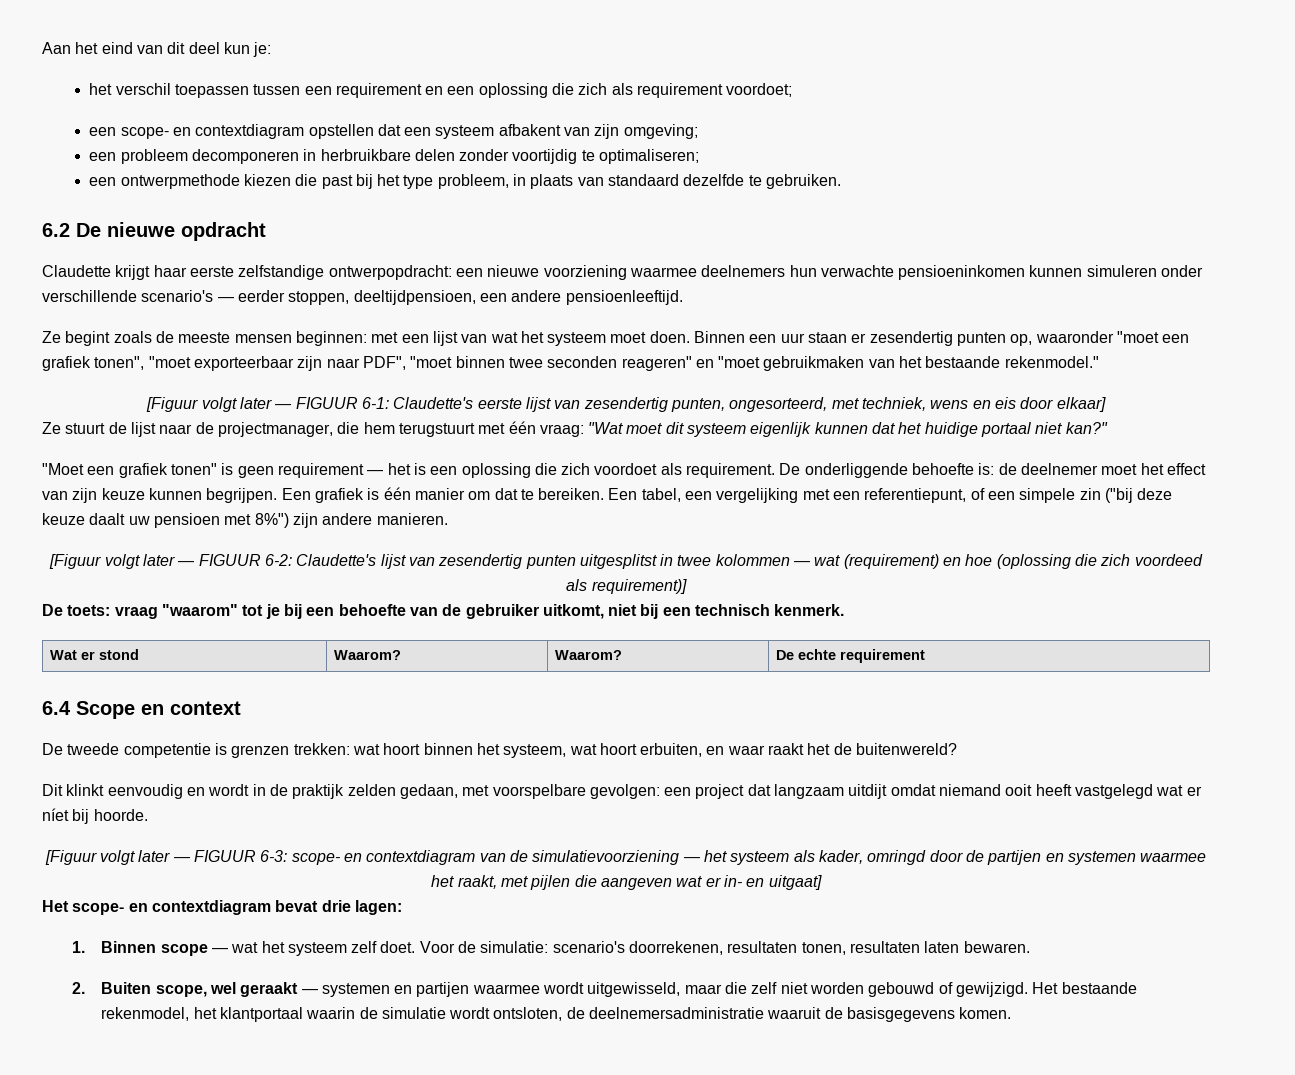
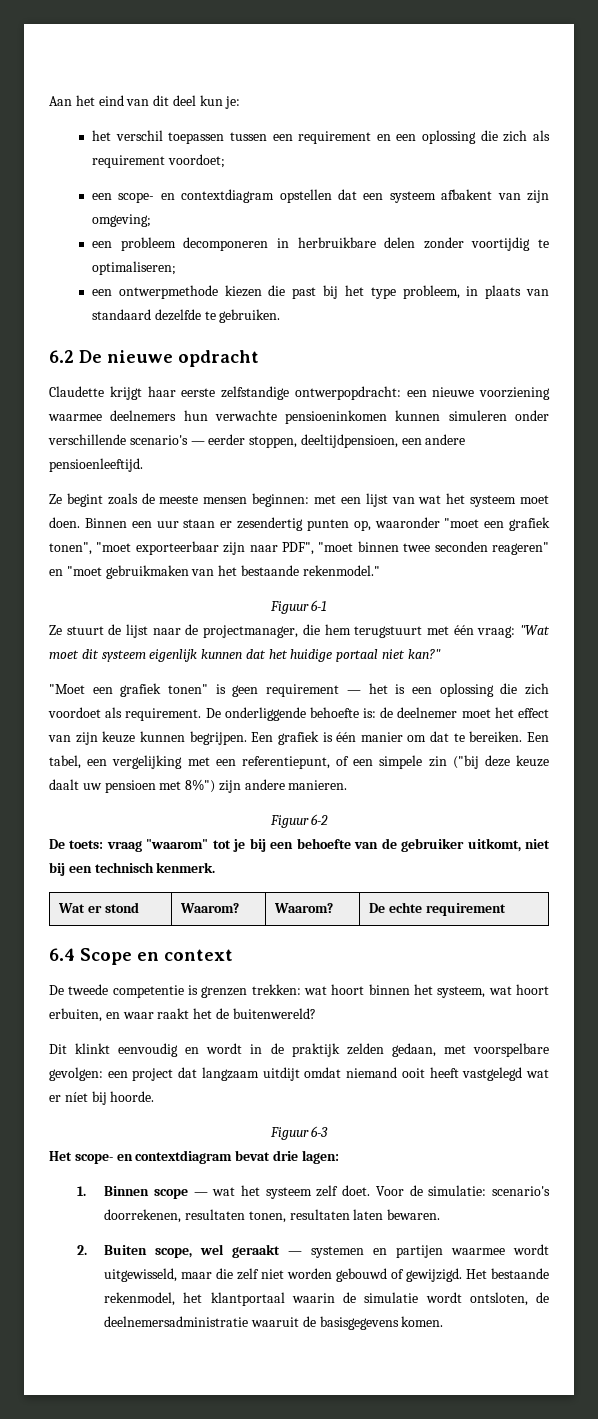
[146,397,1106,412] [Figuur volgt later — FIGUUR 6-1: Claudette's eerste lijst van zesendertig punten, ongesorteerd, met techniek, wens en eis door elkaar] -> [269,600,328,614] Figuur 6-1
[49,554,1203,569] [566,579,687,594] [Figuur volgt later — FIGUUR 6-2: Claudette's lijst van zesendertig punten uitgesplitst in twee kolommen — wat (requirement) en hoe (oplossing die zich voordeed als requirement)] -> [269,814,329,828] Figuur 6-2
[44,850,1207,865] [431,875,822,890] [Figuur volgt later — FIGUUR 6-3: scope- en contextdiagram van de simulatievoorziening — het systeem als kader, omringd door de partijen en systemen waarmee het raakt, met pijlen die aangeven wat er in- en uitgaat] -> [269,1126,329,1140] Figuur 6-3

